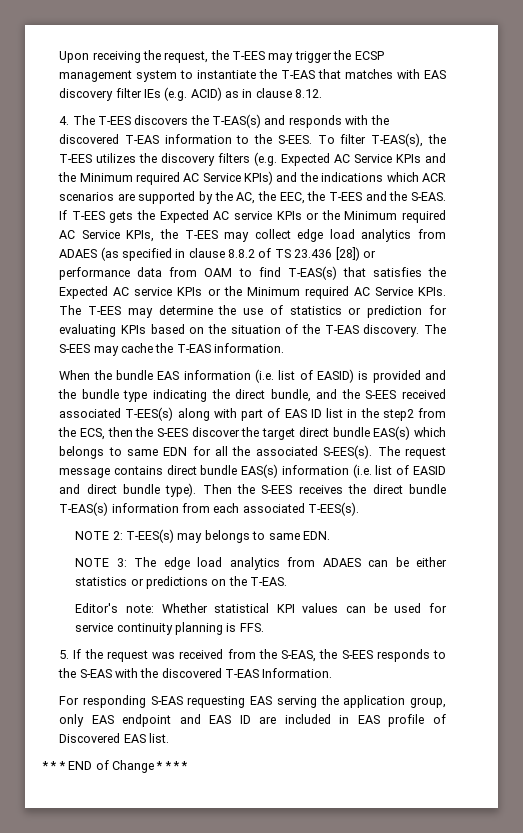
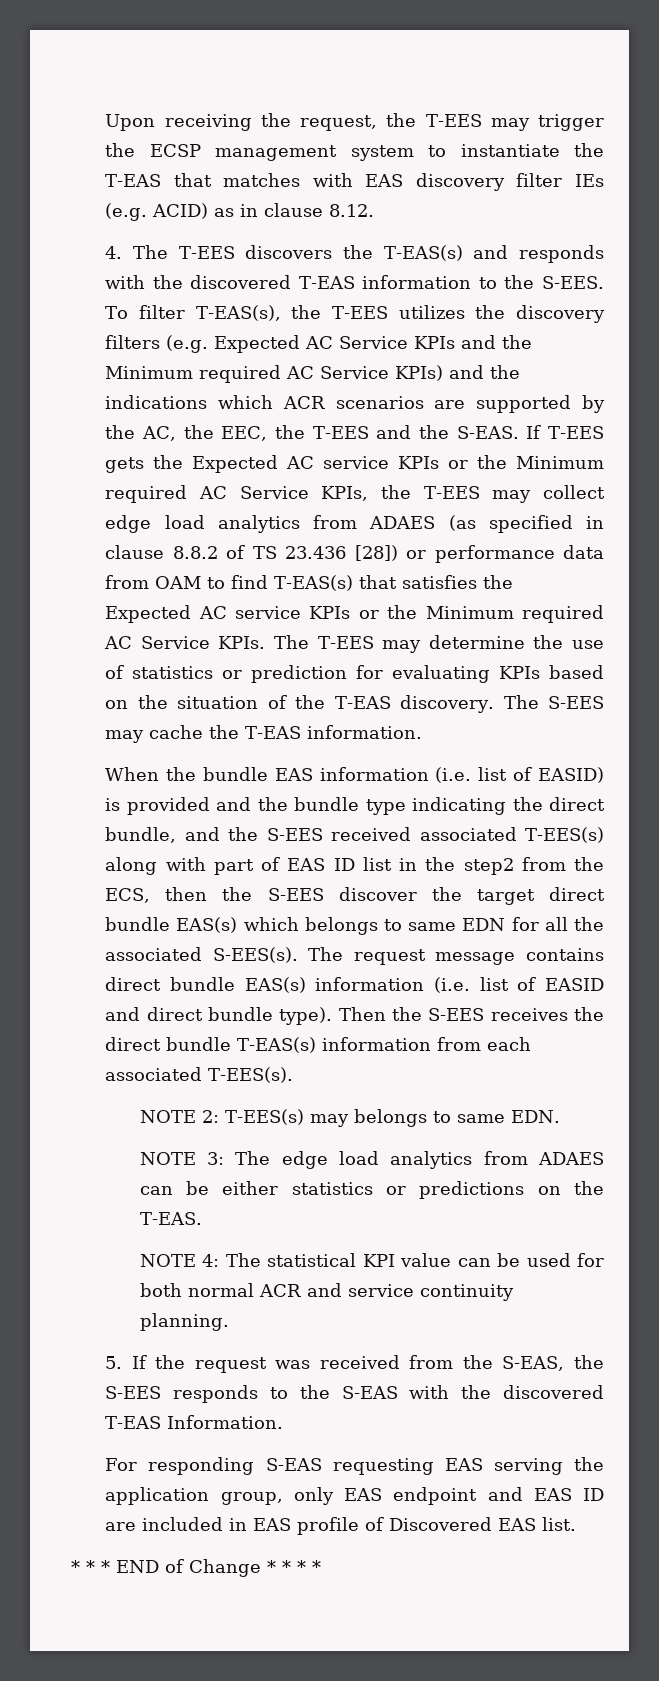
[75,603,208,613] Editor's note: Whether -> [139,1253,261,1267] NOTE 4: The
[302,603,339,613] values -> [400,1253,452,1267] value
[75,622,264,635] service continuity planning is FFS. -> [139,1283,514,1301] [139,1313,229,1331] both normal ACR and service continuity planning.

